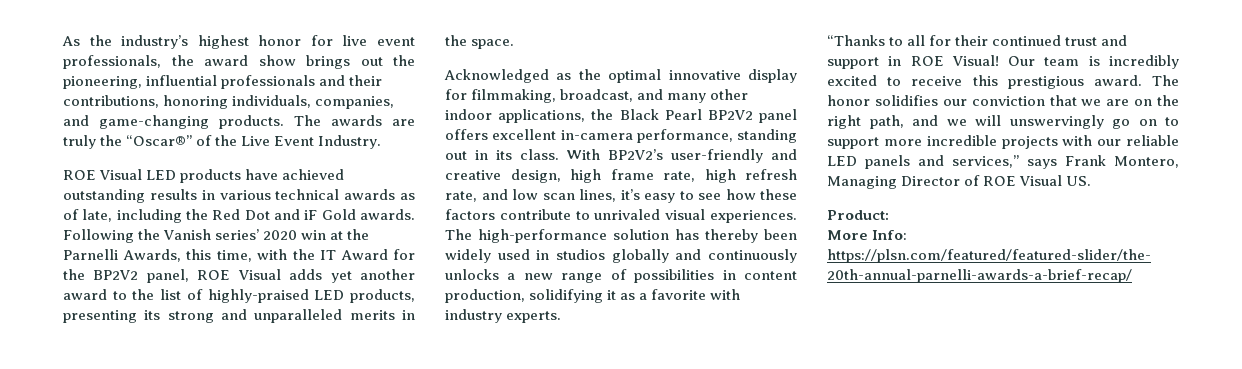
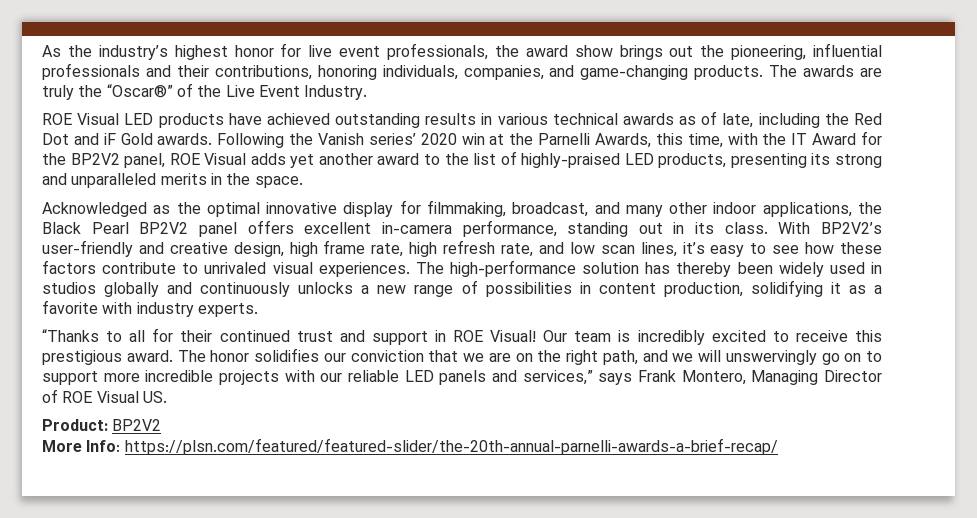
(889, 215) none -> [112,419,162,431] BP2V2

